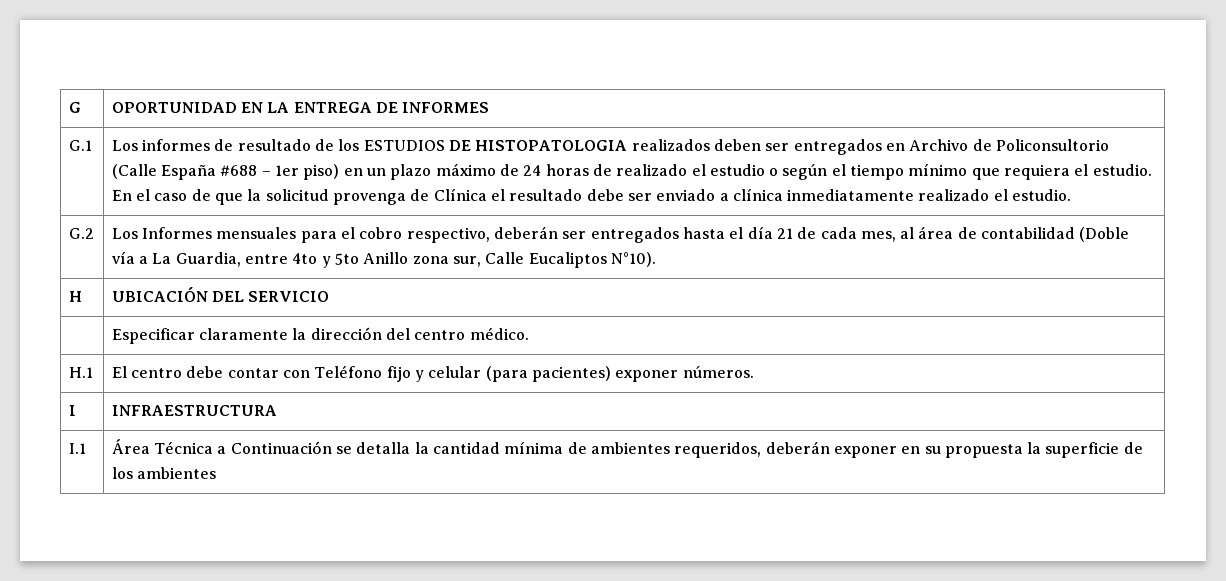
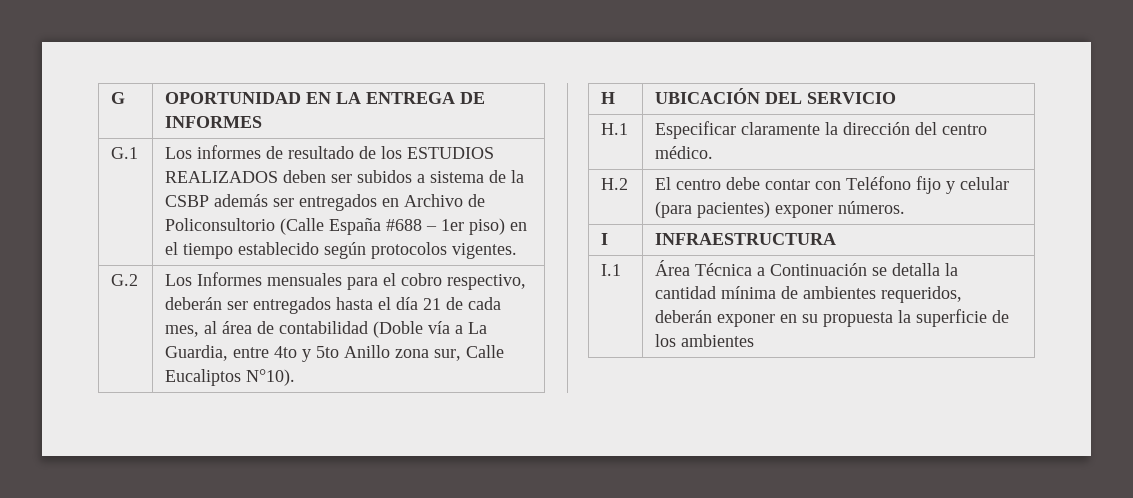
[448,139,761,151] DE HISTOPATOLOGIA realizados deben -> [165,170,525,183] [165,194,269,207] REALIZADOS deben ser subidos a sistema de la CSBP además
[366,163,1152,180] [111,188,1072,205] un plazo máximo de 24 horas de realizado el estudio o según el tiempo mínimo que requiera el estudio. En el caso de que la solicitud provenga de Clínica el resultado debe ser enviado a clínica inmediatamente realizado el estudio. -> [165,242,518,259] el tiempo establecido según protocolos vigentes.
(330, 296) none -> [601,123,629,135] H.1
[68,367,93,378] H.1 -> [601,178,629,190] H.2

